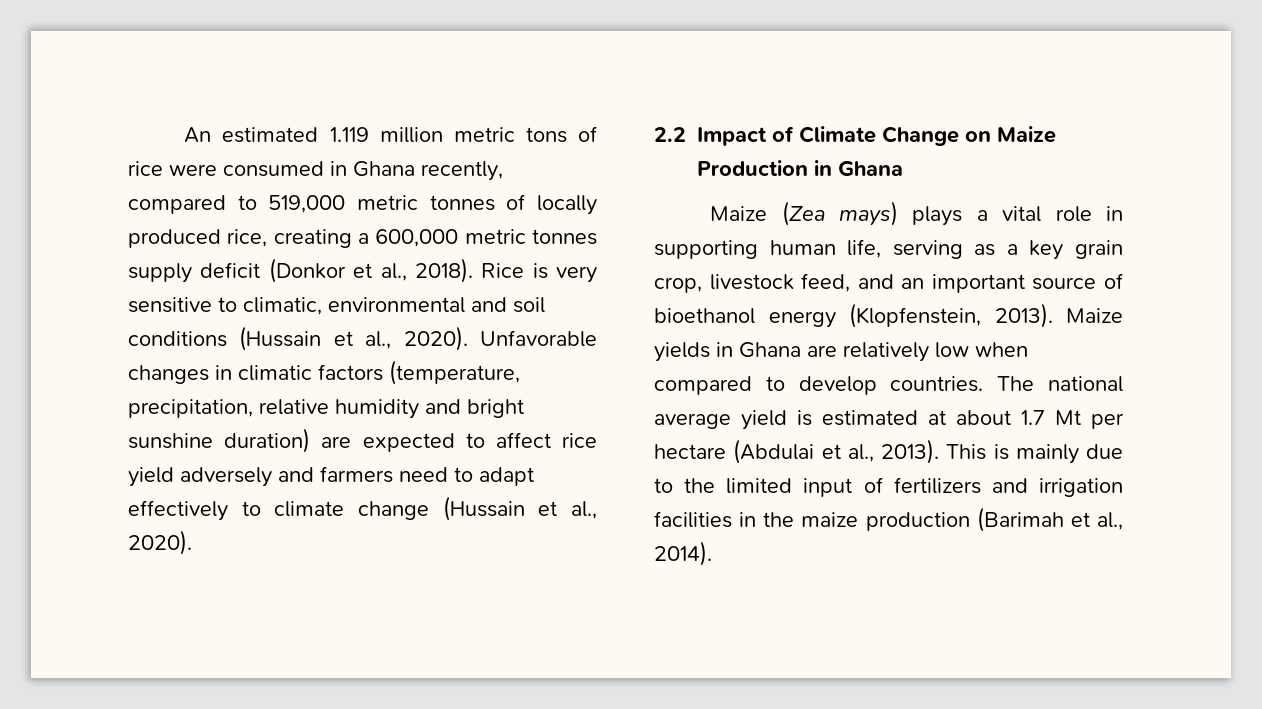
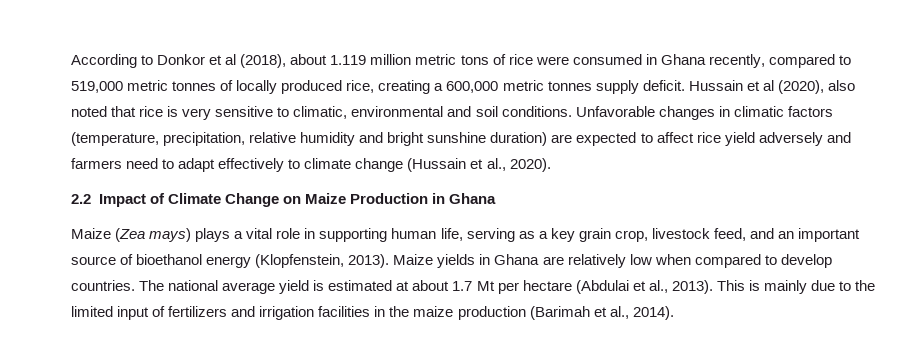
[184,127,319,143] An estimated -> [71,54,328,68] According to Donkor et al (2018), about
[200,258,525,283] deficit (Donkor et al., 2018). Rice -> [642,80,855,94] [71,106,164,117] deficit. Hussain et al (2020), also noted that rice
[128,326,468,351] conditions (Hussain et al., 2020). -> [501,106,572,117] conditions.

